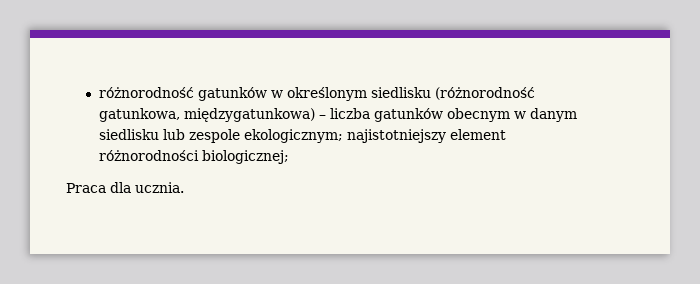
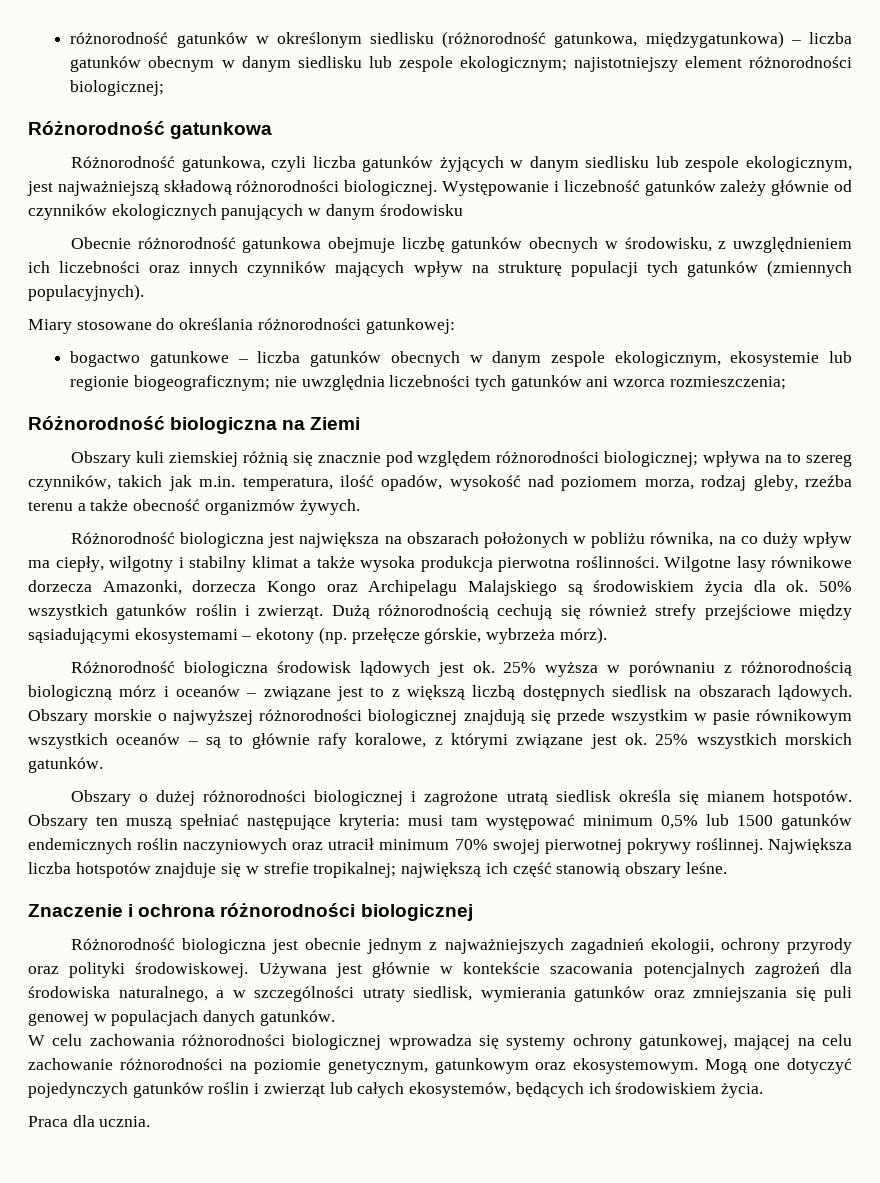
(289, 157) none -> [28,121,273,139] [70,156,852,172] [27,180,853,196] [28,204,463,220] [70,237,852,253] [28,260,853,277] [28,284,144,301] [28,318,455,334] [70,351,852,367] [70,375,786,391] [28,416,361,434] [70,451,853,467] [28,475,852,491] [28,499,360,515] [70,532,852,548] [28,556,852,572] [28,580,852,596] [28,604,853,620] [28,627,607,644] [70,661,853,677] [28,685,852,701] [28,709,853,725] [28,733,853,749] [28,757,103,773] [70,790,852,806] [28,814,852,830] [28,838,852,854] [28,862,727,878] [28,903,473,921] [70,938,852,954] [28,962,852,978] [28,986,852,1002] [28,1010,335,1026] [28,1034,853,1050] [28,1058,852,1074] [28,1082,763,1098] // Różnorodność gatunkowa // Różnorodność gatunkowa, czyli liczba gatunków żyjących w danym siedlisku lub zespole ekologicznym, jest najważniejszą składową różnorodności biologicznej. Występowanie i liczebność gatunków zależy głównie od czynników ekologicznych panujących w danym środowisku // Obecnie różnorodność gatunkowa obejmuje liczbę gatunków obecnych w środowisku, z uwzględnieniem ich liczebności oraz innych czynników mających wpływ na strukturę populacji tych gatunków (zmiennych populacyjnych). // Miary stosowane do określania różnorodności gatunkowej: // bogactwo gatunkowe – liczba gatunków obecnych w danym zespole ekologicznym, ekosystemie lub regionie biogeograficznym; nie uwzględnia liczebności tych gatunków ani wzorca rozmieszczenia; // Różnorodność biologiczna na Ziemi // Obszary kuli ziemskiej różnią się znacznie pod względem różnorodności biologicznej; wpływa na to szereg czynników, takich jak m.in. temperatura, ilość opadów, wysokość nad poziomem morza, rodzaj gleby, rzeźba terenu a także obecność organizmów żywych. // Różnorodność biologiczna jest największa na obszarach położonych w pobliżu równika, na co duży wpływ ma ciepły, wilgotny i stabilny klimat a także wysoka produkcja pierwotna roślinności. Wilgotne lasy równikowe dorzecza Amazonki, dorzecza Kongo oraz Archipelagu Malajskiego są środowiskiem życia dla ok. 50% wszystkich gatunków roślin i zwierząt. Dużą różnorodnością cechują się również strefy przejściowe między sąsiadującymi ekosystemami – ekotony (np. przełęcze górskie, wybrzeża mórz). // Różnorodność biologiczna środowisk lądowych jest ok. 25% wyższa w porównaniu z różnorodnością biologiczną mórz i oceanów – związane jest to z większą liczbą dostępnych siedlisk na obszarach lądowych. Obszary morskie o najwyższej różnorodności biologicznej znajdują się przede wszystkim w pasie równikowym wszystkich oceanów – są to głównie rafy koralowe, z którymi związane jest ok. 25% wszystkich morskich gatunków. // Obszary o dużej różnorodności biologicznej i zagrożone utratą siedlisk określa się mianem hotspotów. Obszary ten muszą spełniać następujące kryteria: musi tam występować minimum 0,5% lub 1500 gatunków endemicznych roślin naczyniowych oraz utracił minimum 70% swojej pierwotnej pokrywy roślinnej. Największa liczba hotspotów znajduje się w strefie tropikalnej; największą ich część stanowią obszary leśne. // Znaczenie i ochrona różnorodności biologicznej // Różnorodność biologiczna jest obecnie jednym z najważniejszych zagadnień ekologii, ochrony przyrody oraz polityki środowiskowej. Używana jest głównie w kontekście szacowania potencjalnych zagrożeń dla środowiska naturalnego, a w szczególności utraty siedlisk, wymierania gatunków oraz zmniejszania się puli genowej w populacjach danych gatunków. // W celu zachowania różnorodności biologicznej wprowadza się systemy ochrony gatunkowej, mającej na celu zachowanie różnorodności na poziomie genetycznym, gatunkowym oraz ekosystemowym. Mogą one dotyczyć pojedynczych gatunków roślin i zwierząt lub całych ekosystemów, będących ich środowiskiem życia.

